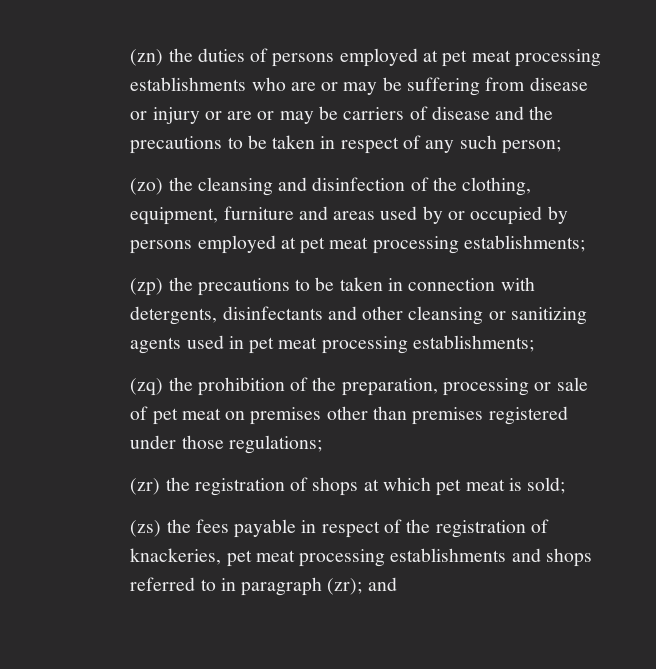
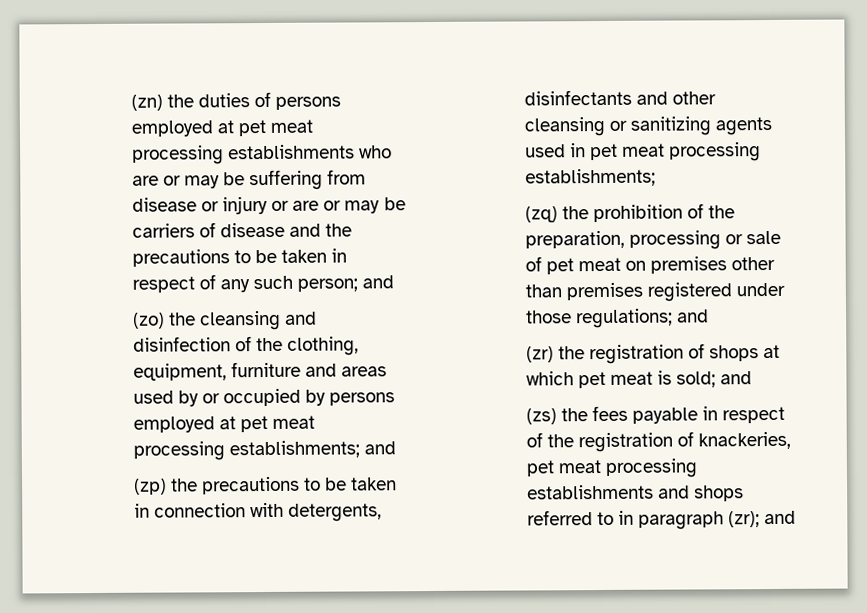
(561, 147) none -> [362,275,395,289] and
(586, 243) none -> [363,441,396,455] and
(322, 444) none -> [676,309,709,323] and
(566, 485) none -> [720,371,753,385] and

